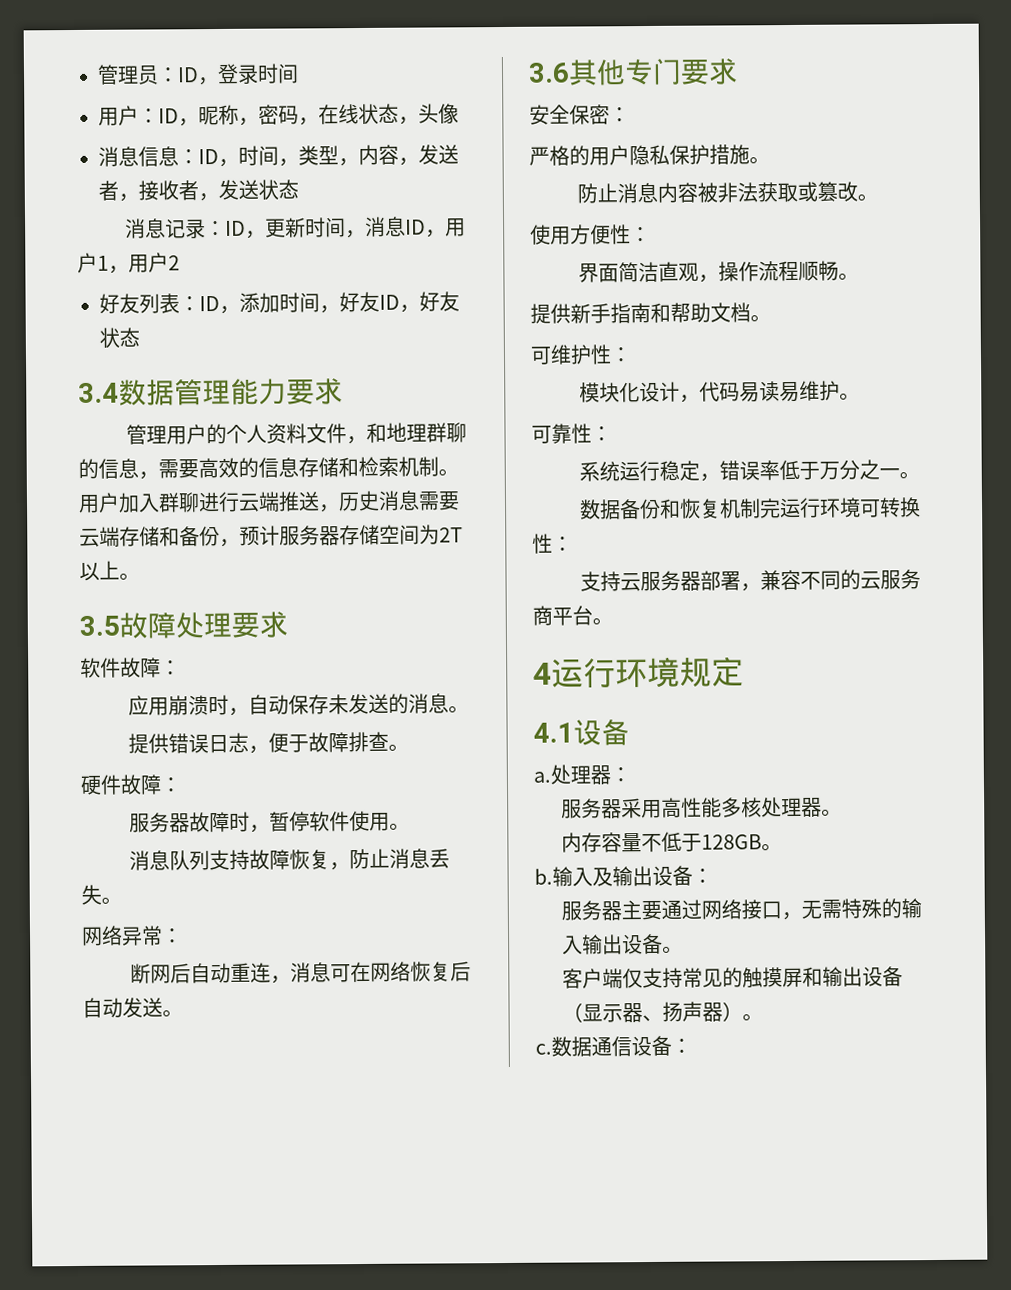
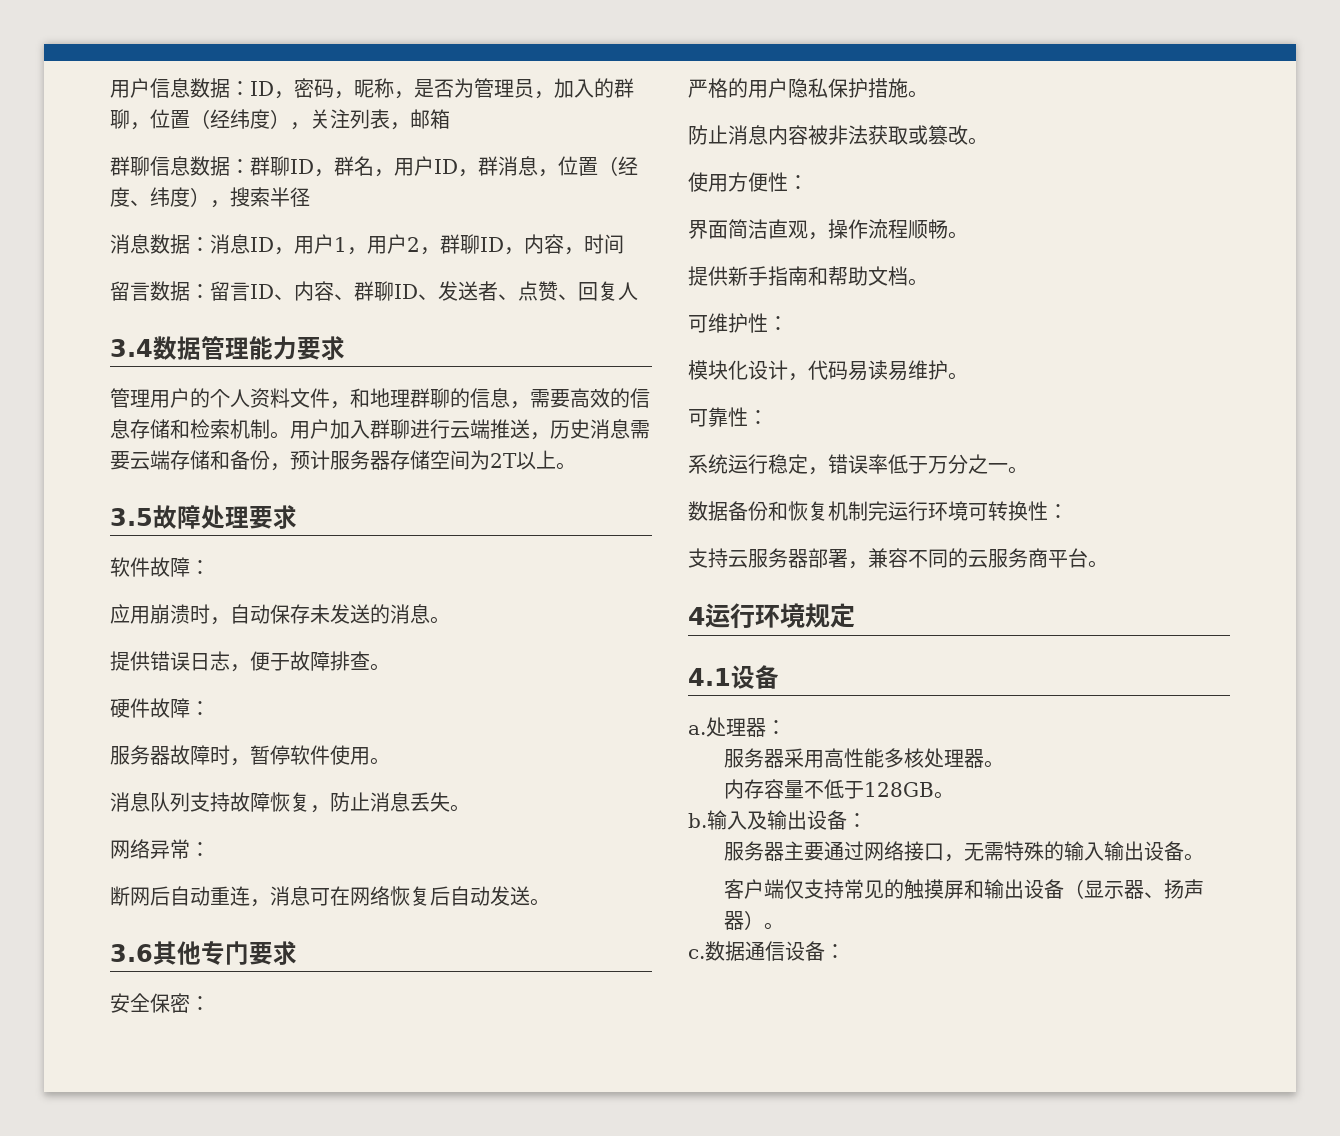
[97,63,299,86] [98,103,459,127] [98,144,459,167] [98,179,299,202] [125,217,367,239] 管理员：ID，登录时间 // 用户：ID，昵称，密码，在线状态，头像 // 消息信息：ID，时间，类型，内容，发送者，接收者，发送状态 // 消息记录：ID，更新时间， -> [110,78,634,99] [110,109,450,130] [110,156,638,177] [110,187,310,208] [110,234,210,254] 用户信息数据：ID，密码，昵称，是否为管理员，加入的群聊，位置（经纬度），关注列表，邮箱 // 群聊信息数据：群聊ID，群名，用户ID，群消息，位置（经度、纬度），搜索半径 // 消息数据：
[99,291,460,314] [99,327,140,348] // 好友列表：ID，添加时间，好友ID，好友状态 -> [420,234,624,255] [110,281,638,301] ，群聊ID，内容，时间 // 留言数据：留言ID、内容、群聊ID、发送者、点赞、回复人

